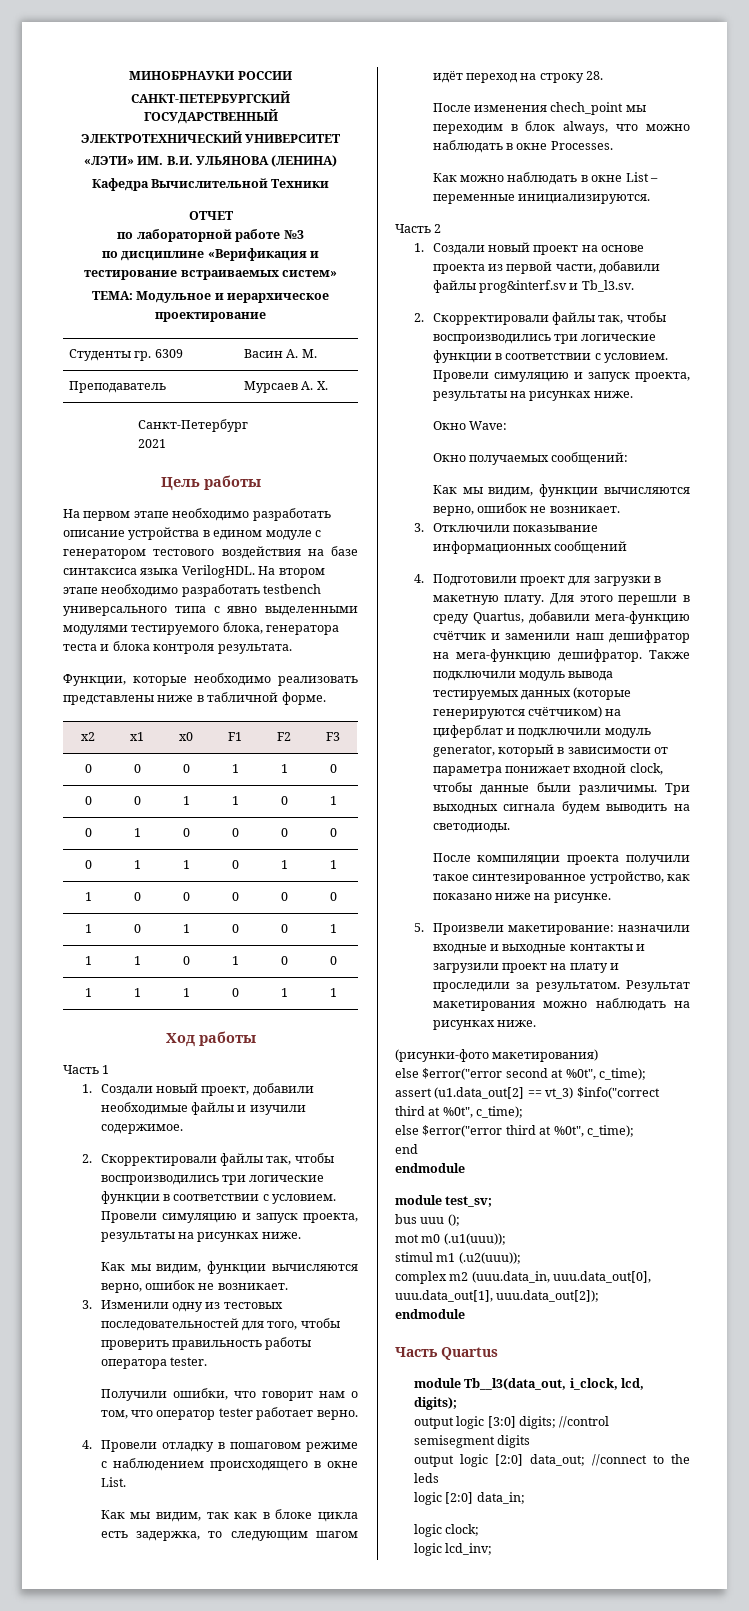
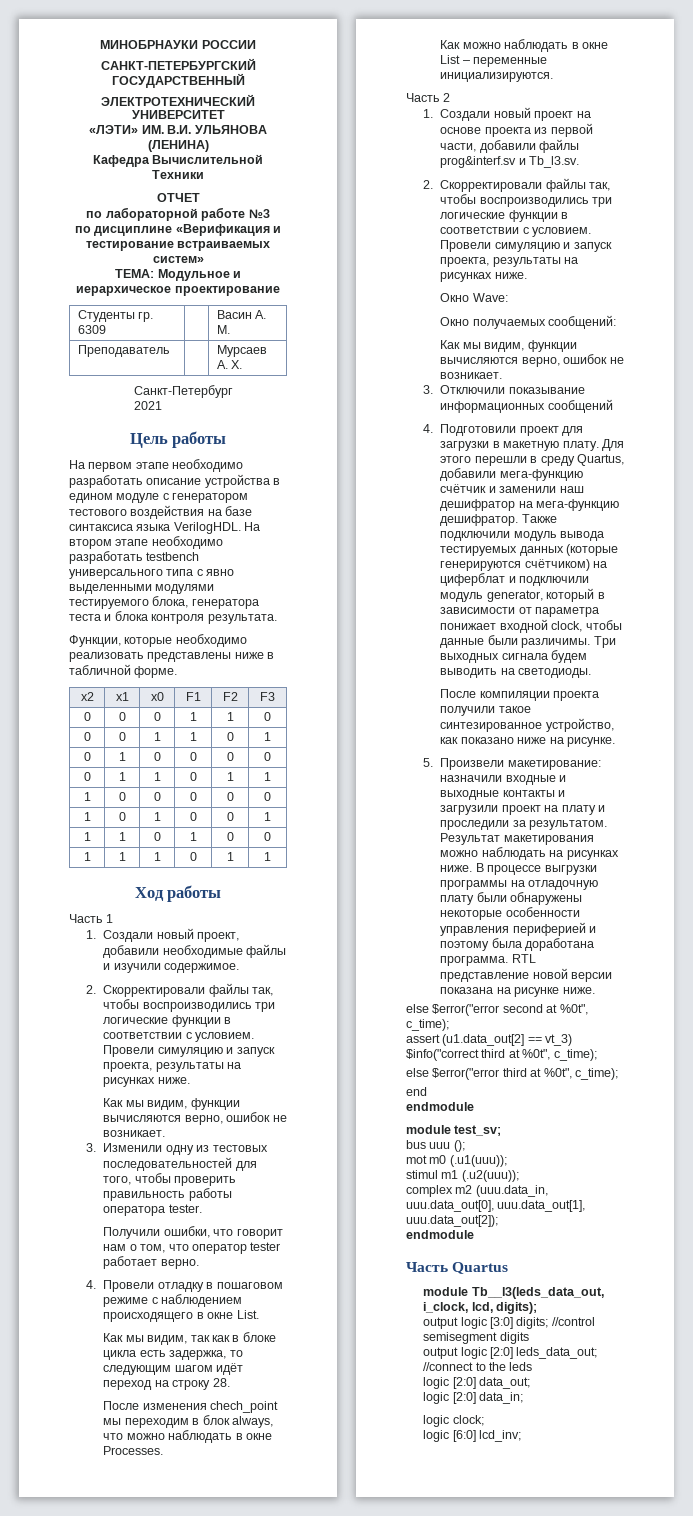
[395,1049,599,1062] // (рисунки-фото макетирования) -> [475,863,597,875] [440,880,599,890] [440,892,583,905] [440,907,580,920] [440,922,597,936] [440,938,595,951] [440,954,536,966] [440,968,613,982] [440,987,595,997] В процессе выгрузки программы на отладочную плату были обнаружены некоторые особенности управления периферией и поэтому была доработана программа. RTL представление новой версии показана на рисунке ниже.
[464,1378,567,1390] Tb__l3(data_out, -> [471,1287,604,1299] Tb__l3(leds_data_out,
[529,1454,585,1466] data_out; -> [516,1347,598,1359] leds_data_out;
(439, 1478) none -> [423,1377,530,1389] // logic [2:0] data_out;
(442, 1549) none -> [452,1430,476,1442] [6:0]

